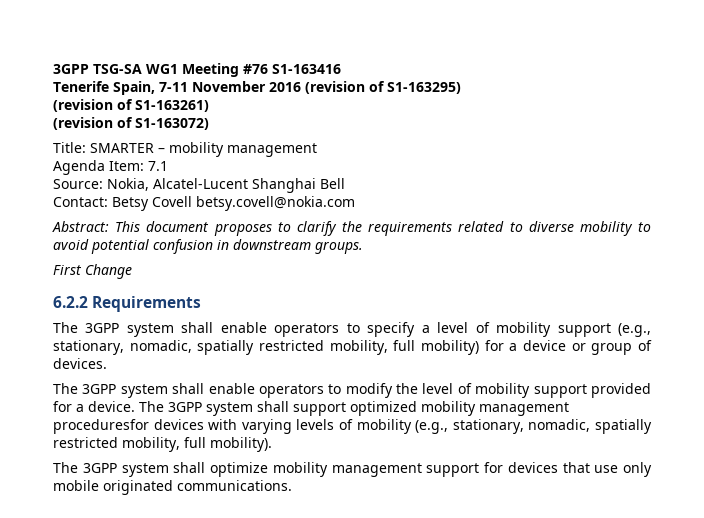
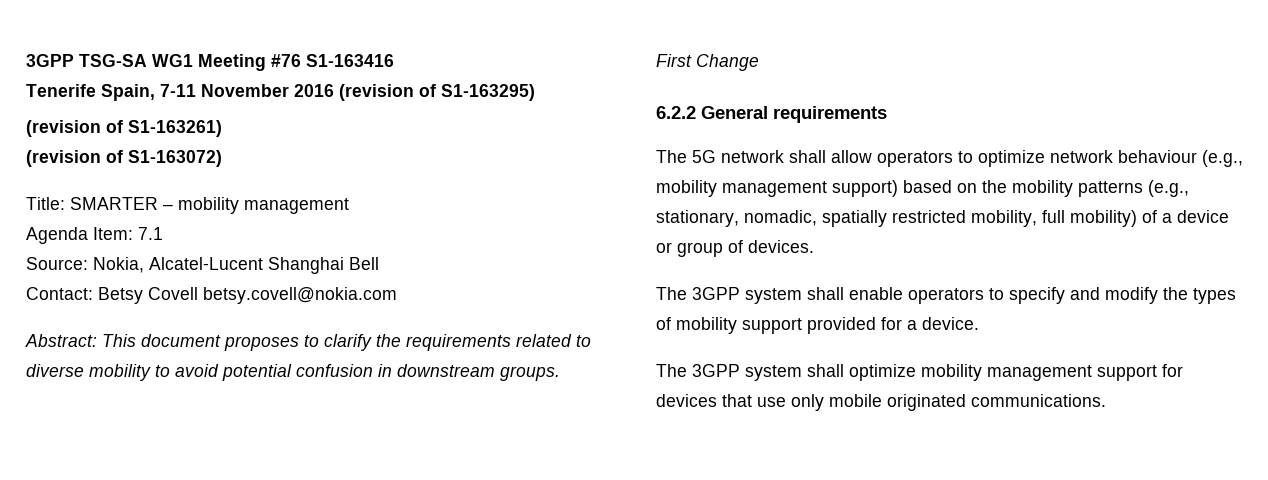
[92,296,202,312] [53,322,611,337] Requirements // The 3GPP system shall enable operators to specify a level of mobility support -> [701,106,887,123] [656,150,1243,167] [656,180,1143,197] General requirements // The 5G network shall allow operators to optimize network behaviour (e.g., mobility management support) based on the mobility patterns
[484,340,504,351] for -> [1142,210,1157,223] of
(342, 389) none -> [1009,287,1100,304] specify and
[422,383,454,394] level -> [1193,288,1236,304] types
[139,401,569,416] [53,419,653,434] [53,437,272,452] The 3GPP system shall support optimized mobility management proceduresfor devices with varying levels of mobility (e.g., stationary, nomadic, spatially restricted mobility, full mobility). -> (979, 323) none

